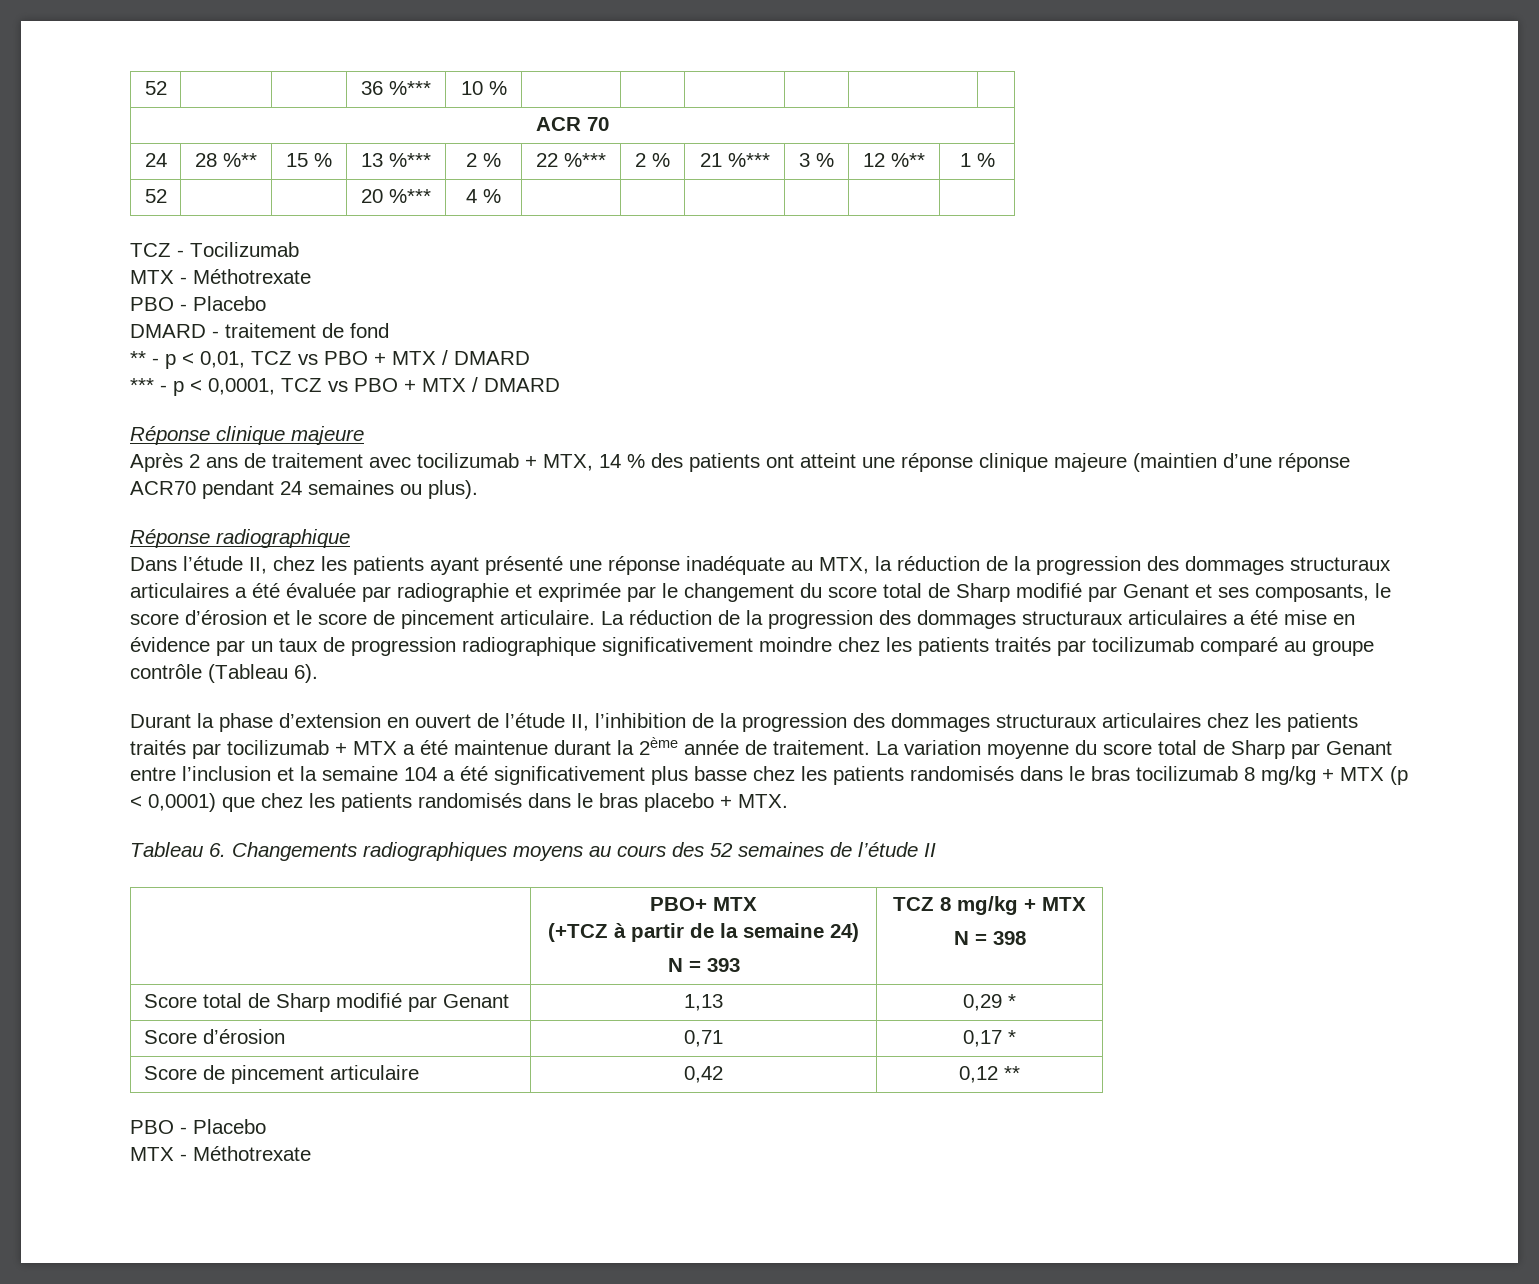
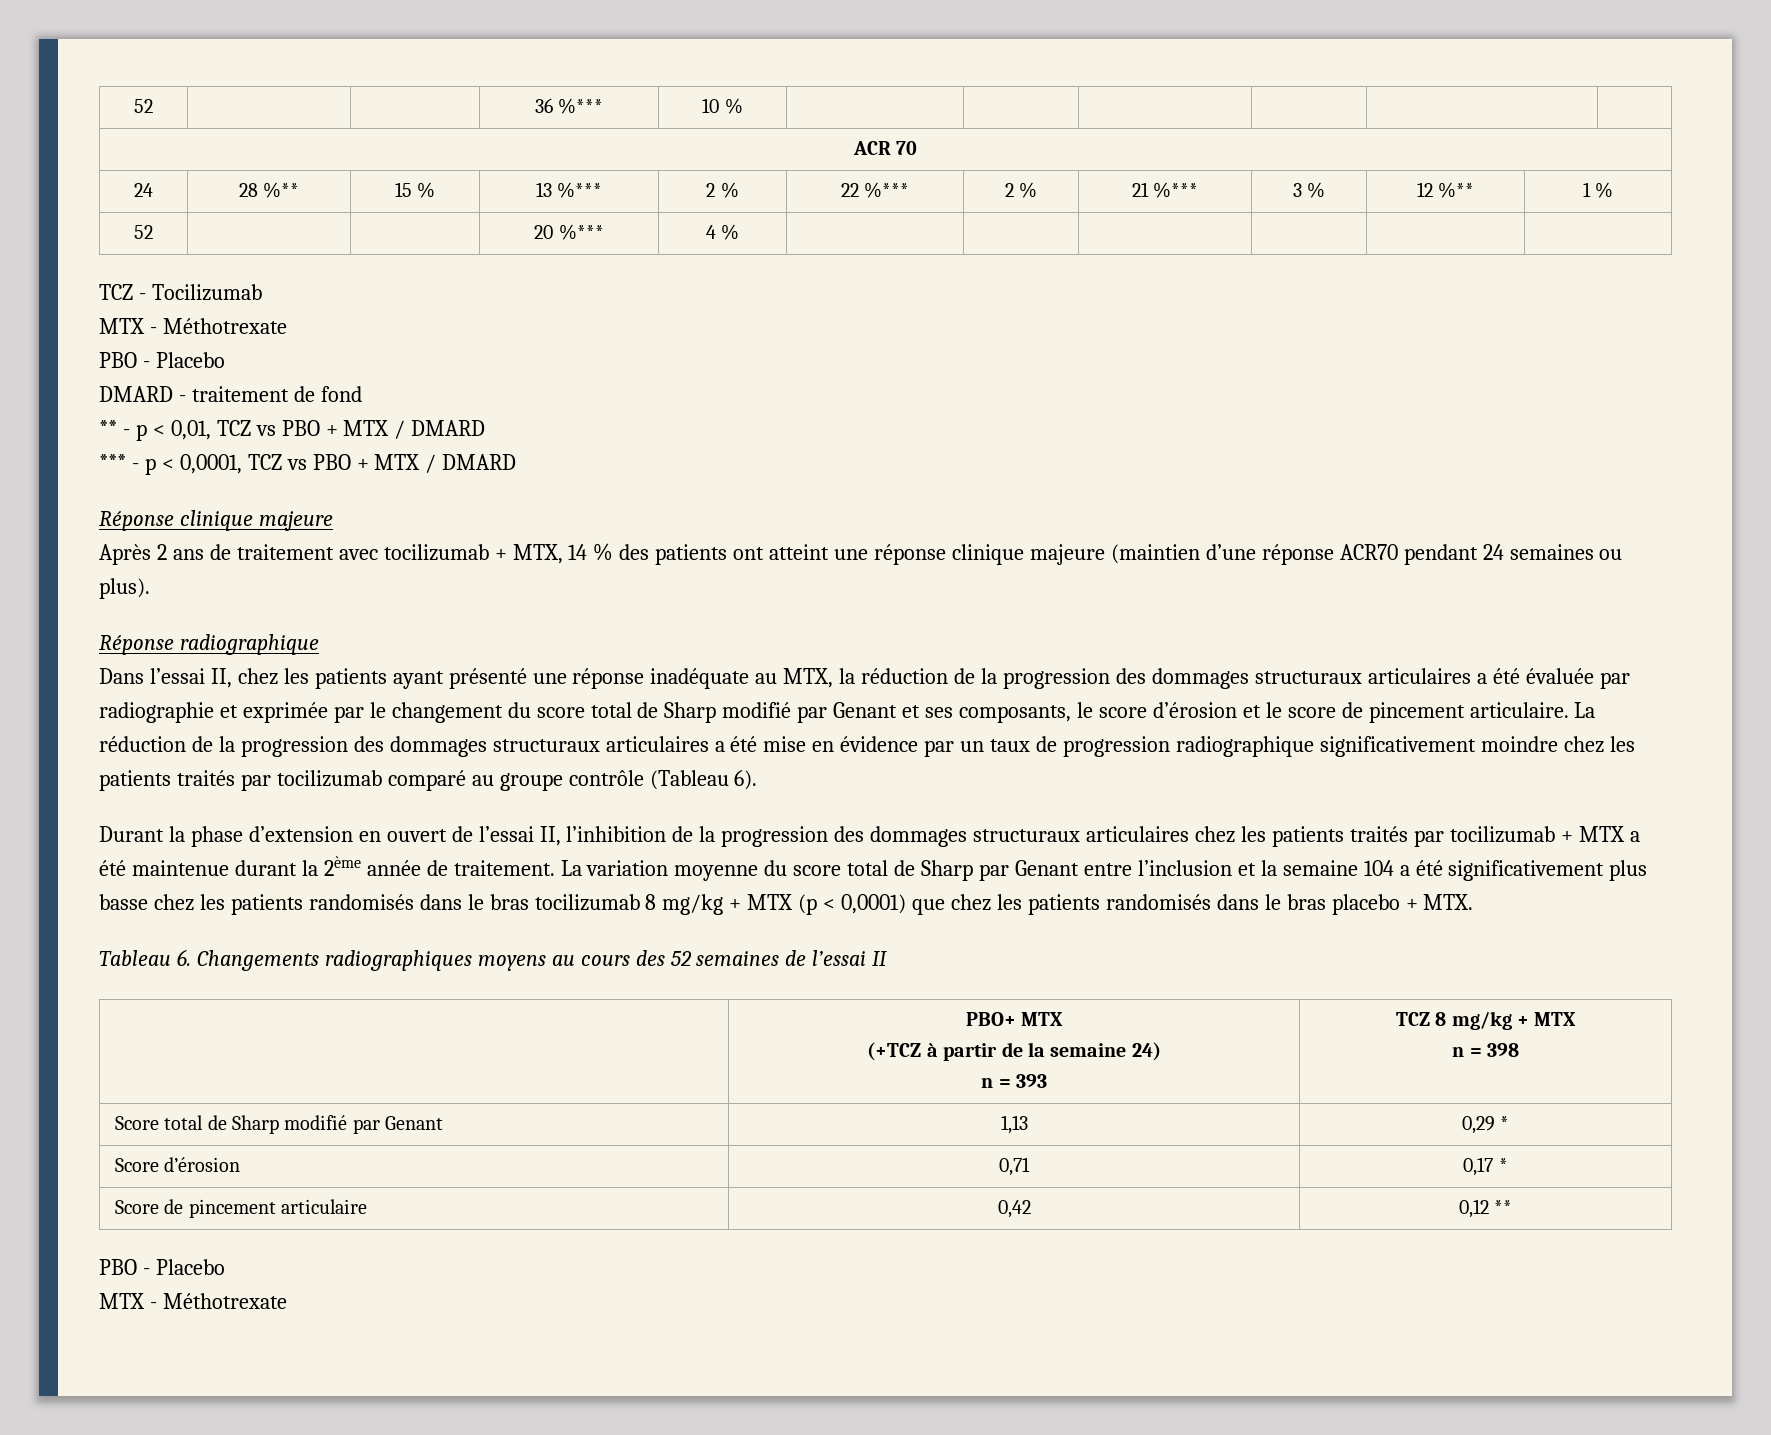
[183,556,243,571] l’étude -> [149,668,205,684] l’essai
[505,713,565,728] l’étude -> [478,826,534,842] l’essai
[858,842,918,857] l’étude -> [812,950,867,966] l’essai
[667,958,683,972] N -> [981,1078,994,1088] n
[953,931,969,945] N -> [1452,1047,1465,1057] n

